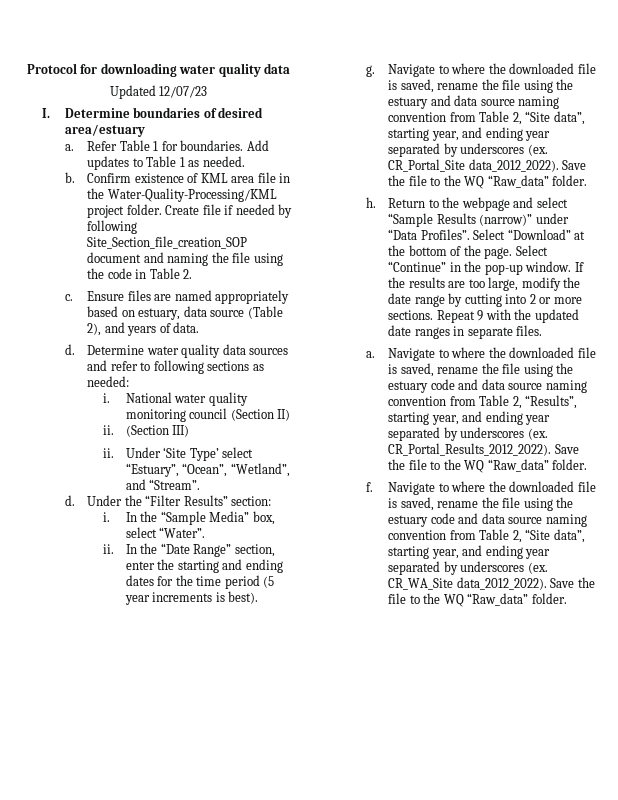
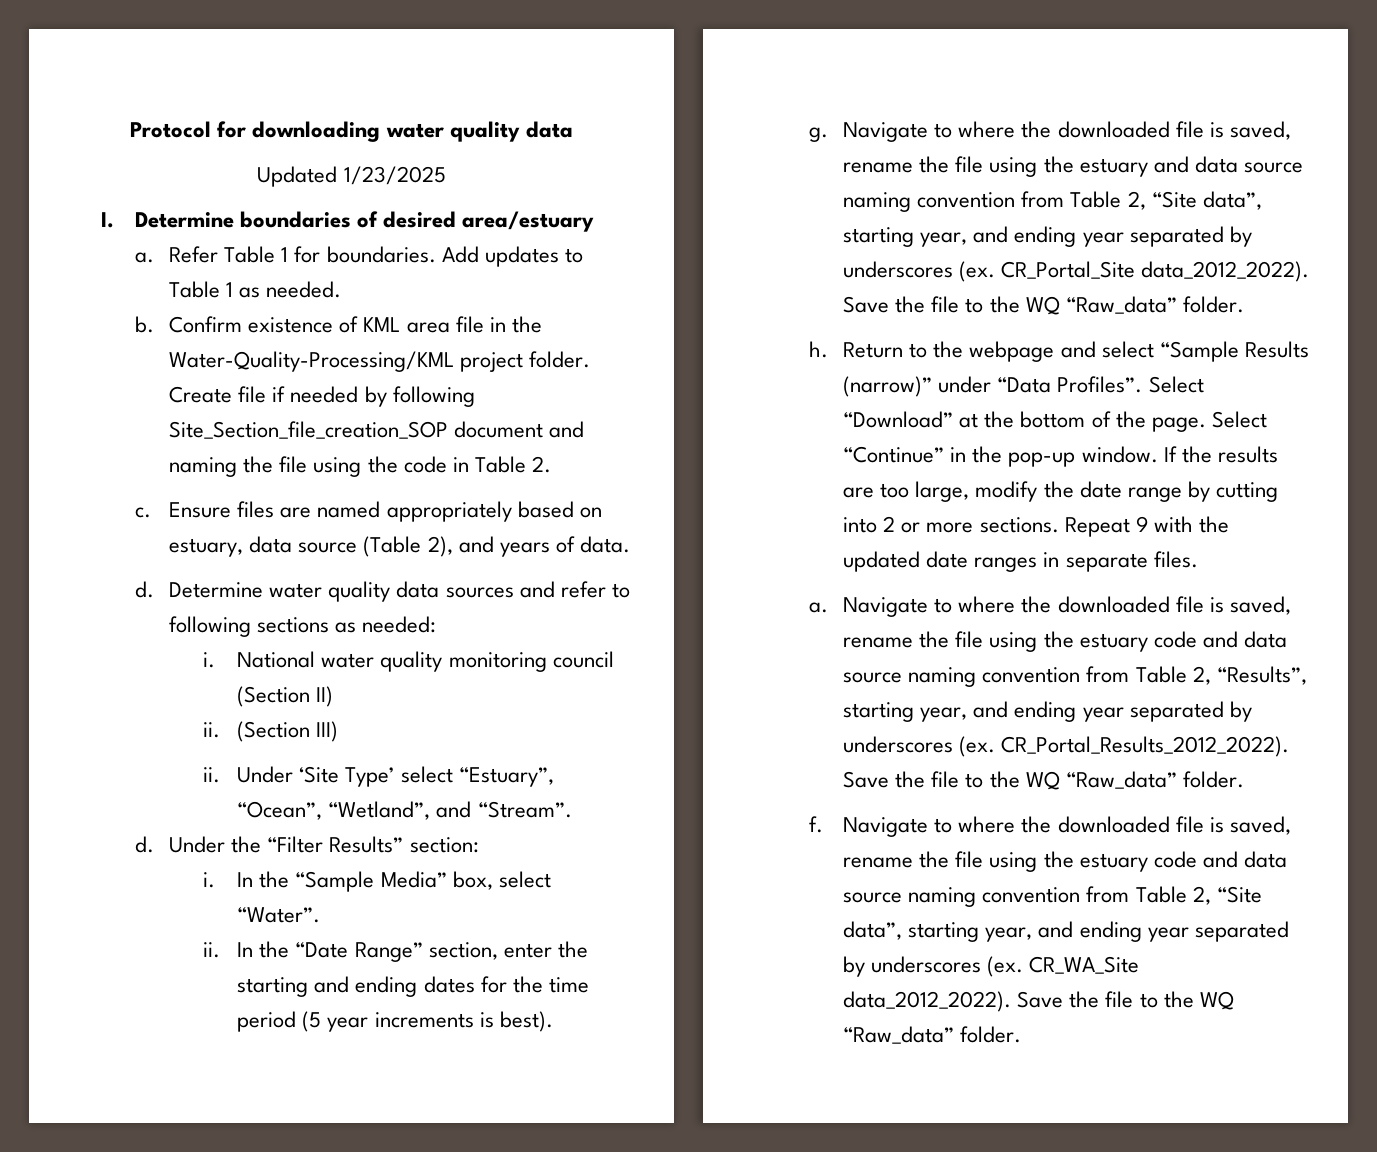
[159,86,208,98] 12/07/23 -> [343,166,446,185] 1/23/2025

